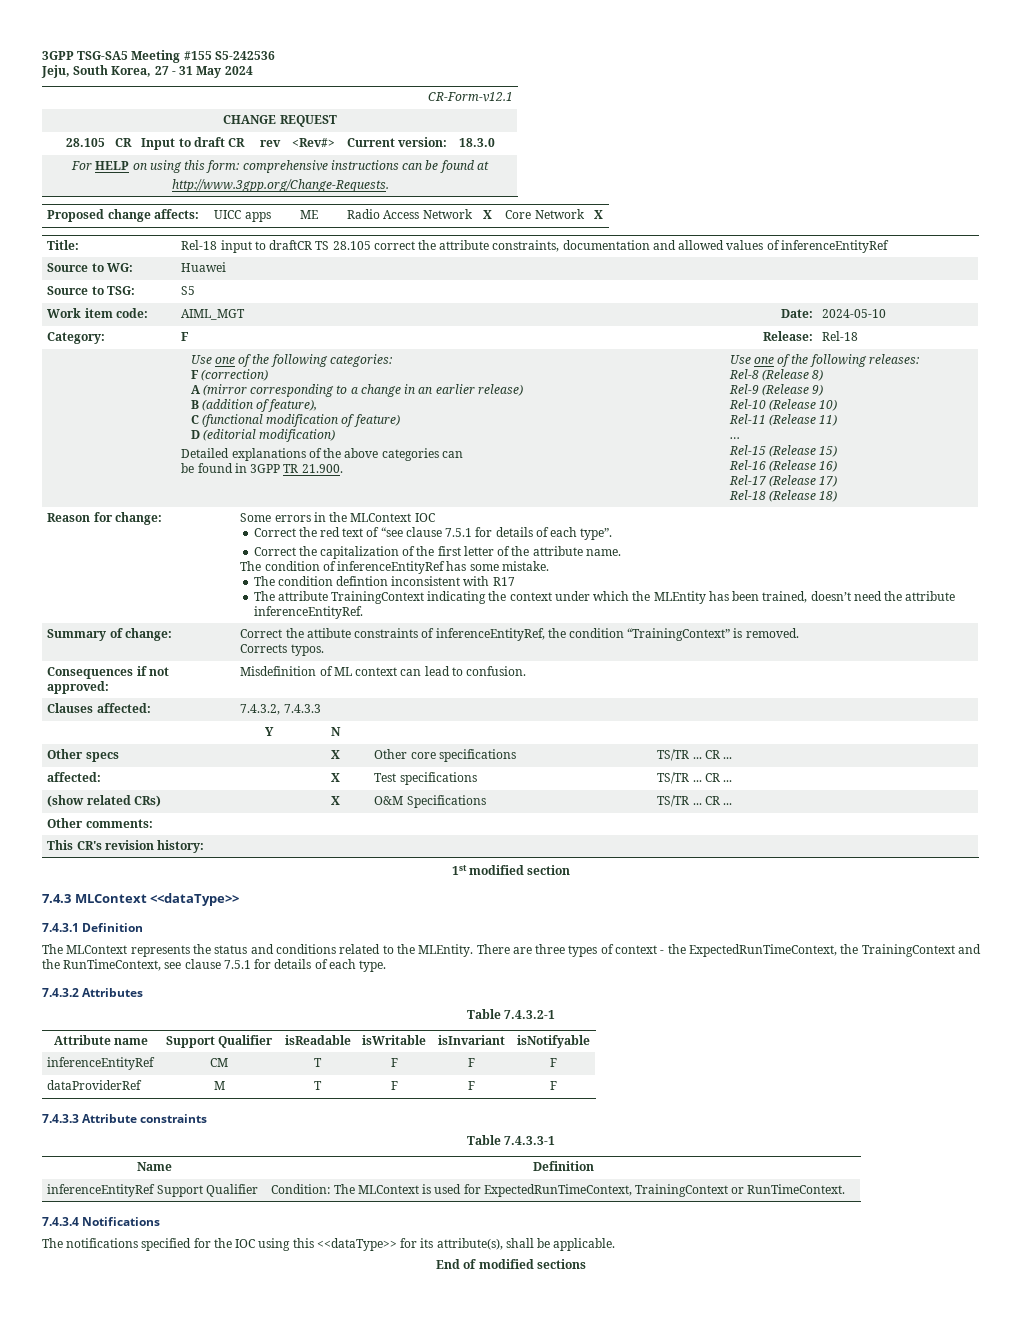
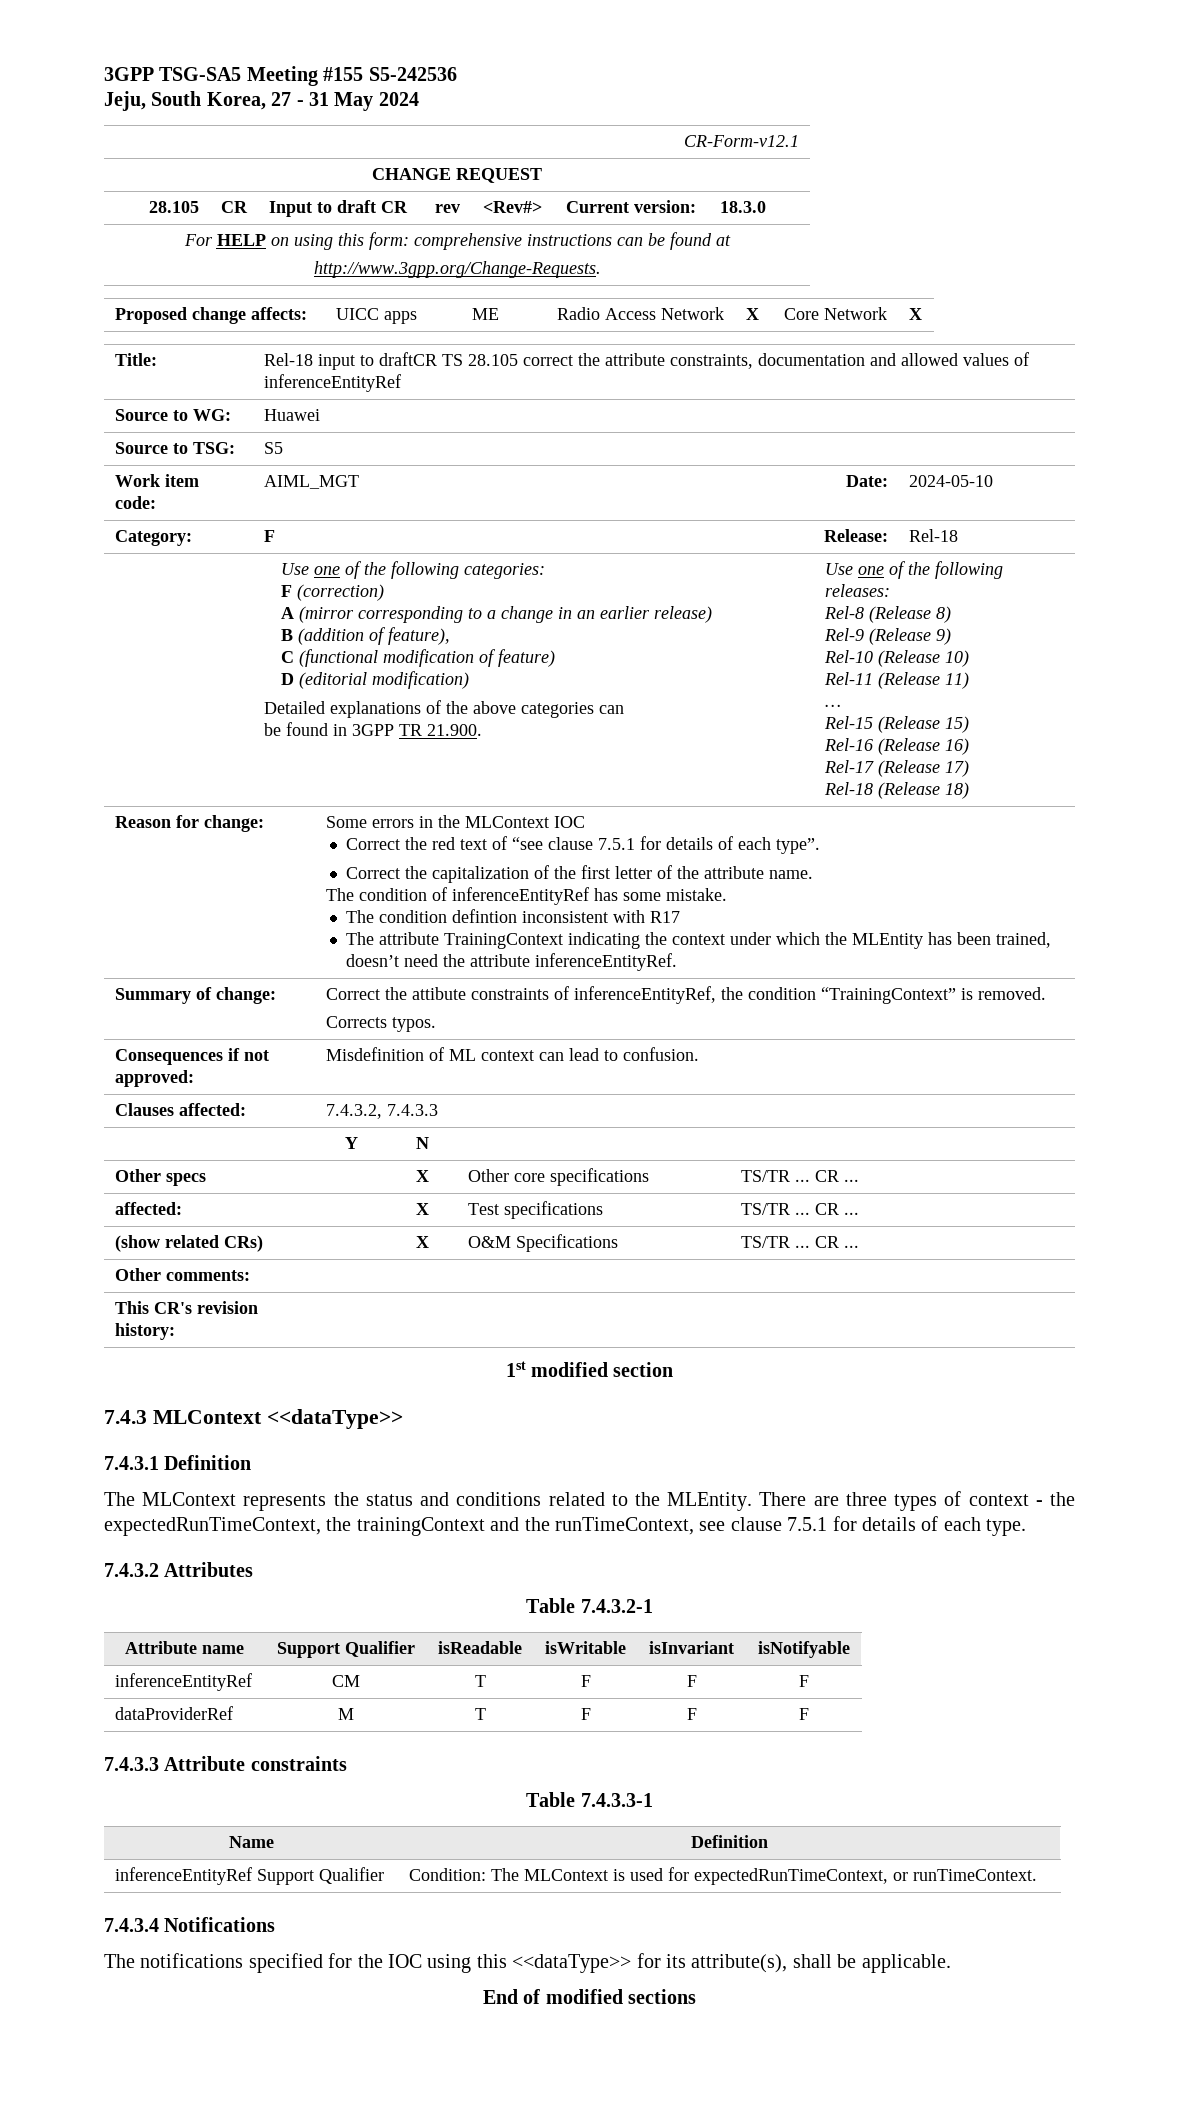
[689,944,955,957] ExpectedRunTimeContext, the TrainingContext -> [104,1517,485,1536] expectedRunTimeContext, the trainingContext
[63,959,162,971] RunTimeContext, -> [555,1517,694,1535] runTimeContext,
[483,1184,846,1197] ExpectedRunTimeContext, TrainingContext or RunTimeContext. -> [694,1868,1038,1885] expectedRunTimeContext, or runTimeContext.

